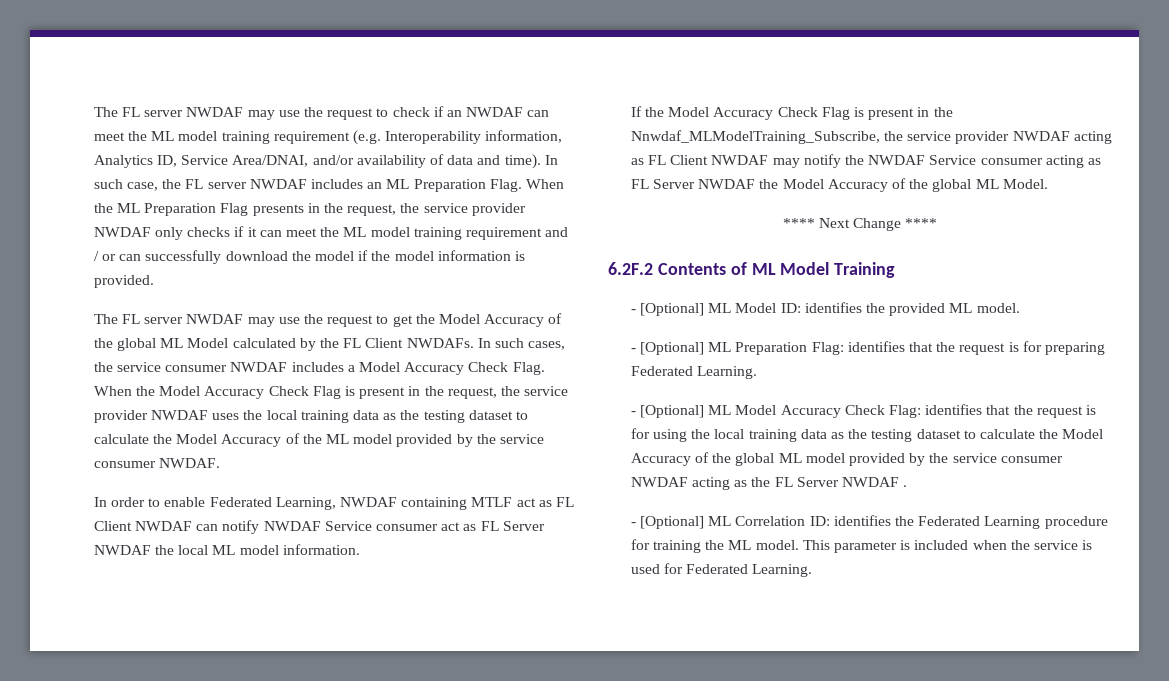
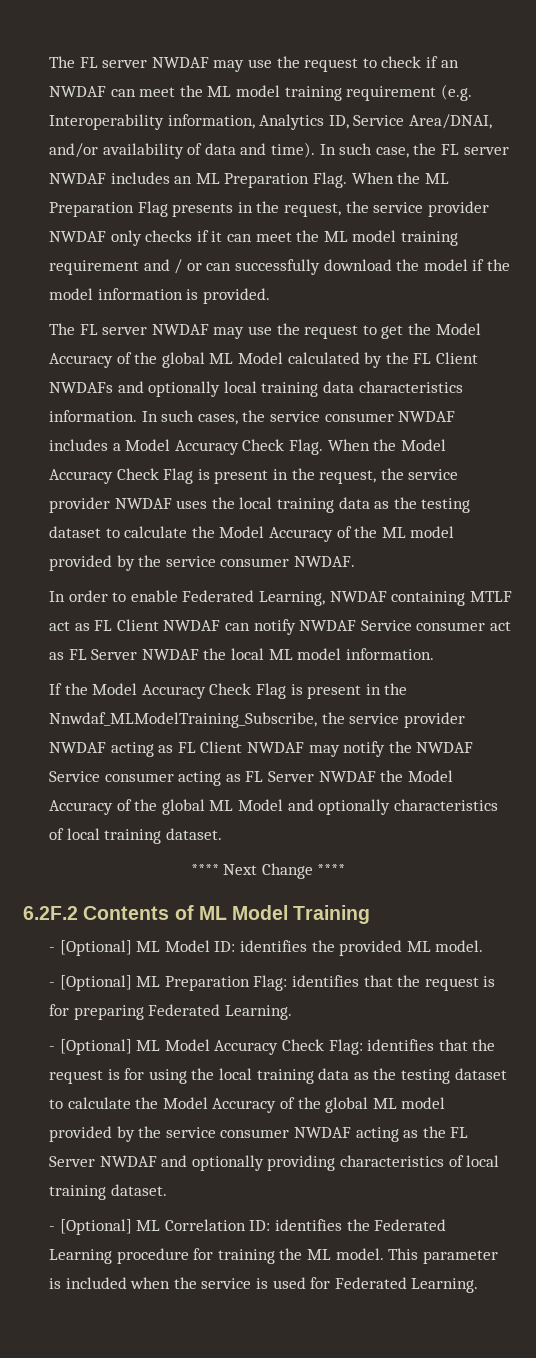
[406,338,474,348] NWDAFs. -> [49,381,463,397] [49,410,138,422] NWDAFs and optionally local training data characteristics information.
[1002,179,1048,189] Model. -> [238,799,498,815] [49,828,222,844] Model and optionally characteristics of local training dataset.
[903,485,908,487] . -> [161,1155,500,1171] [49,1184,167,1200] and optionally providing characteristics of local training dataset.

